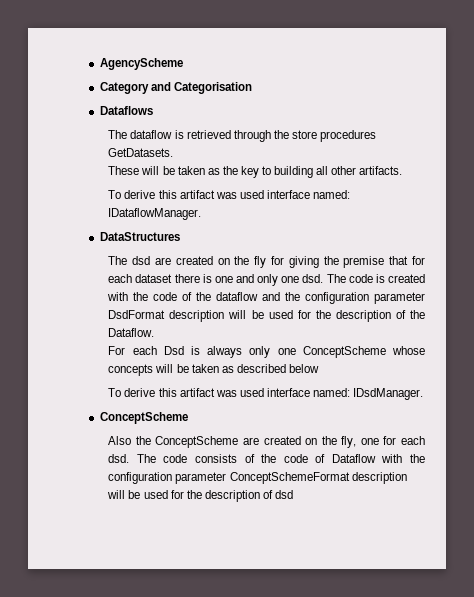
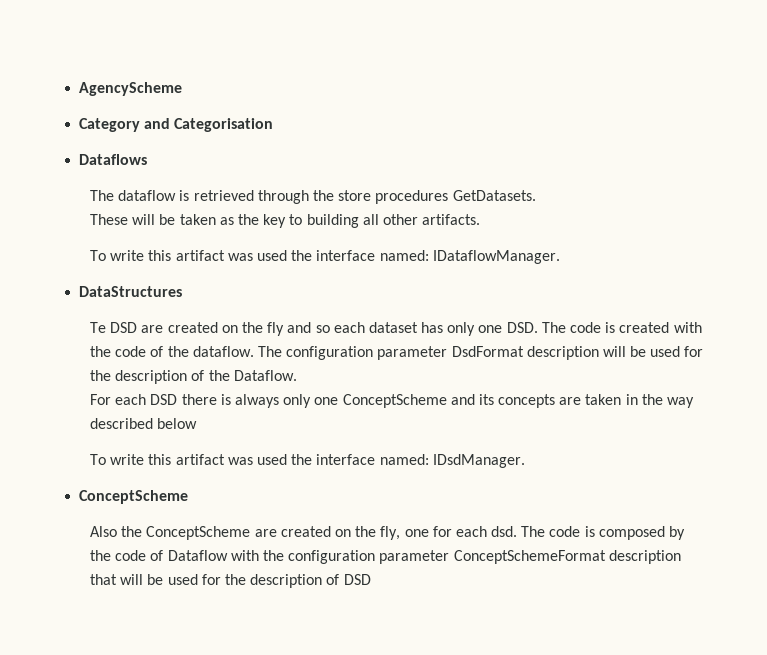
[124,190,264,199] derive this artifact was used -> [110,250,313,261] write this artifact was used the
[108,256,151,265] The dsd -> [90,322,138,333] Te DSD
[270,256,426,268] [108,274,324,286] for giving the premise that for each dataset there is one and only one dsd. -> [287,322,538,336] and so each dataset has only one DSD.
[216,292,301,301] dataflow and the -> [192,346,283,357] dataflow. The
[163,346,184,355] Dsd -> [150,394,217,405] DSD there
[392,346,425,355] [108,364,234,376] whose concepts will be taken as -> [450,394,695,408] and its concepts are taken in the way
[124,388,264,397] derive this artifact was used -> [110,454,313,465] write this artifact was used the
[195,454,255,463] consists of -> [584,526,686,540] is composed by
[107,490,294,502] will be used for the description of dsd -> [90,574,371,588] that will be used for the description of DSD

